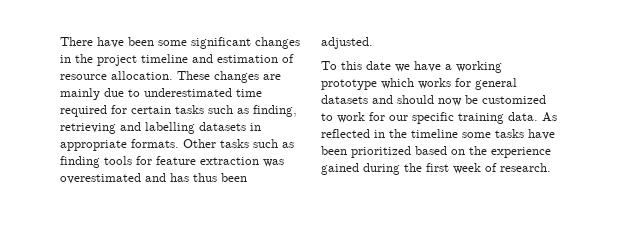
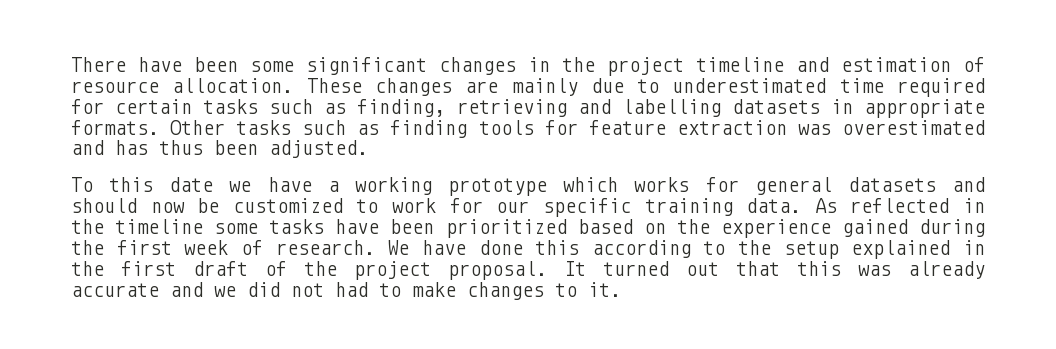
(551, 167) none -> [387,240,985,259] [71,261,985,280] [71,282,621,300] We have done this according to the setup explained in the first draft of the project proposal. It turned out that this was already accurate and we did not had to make changes to it.

